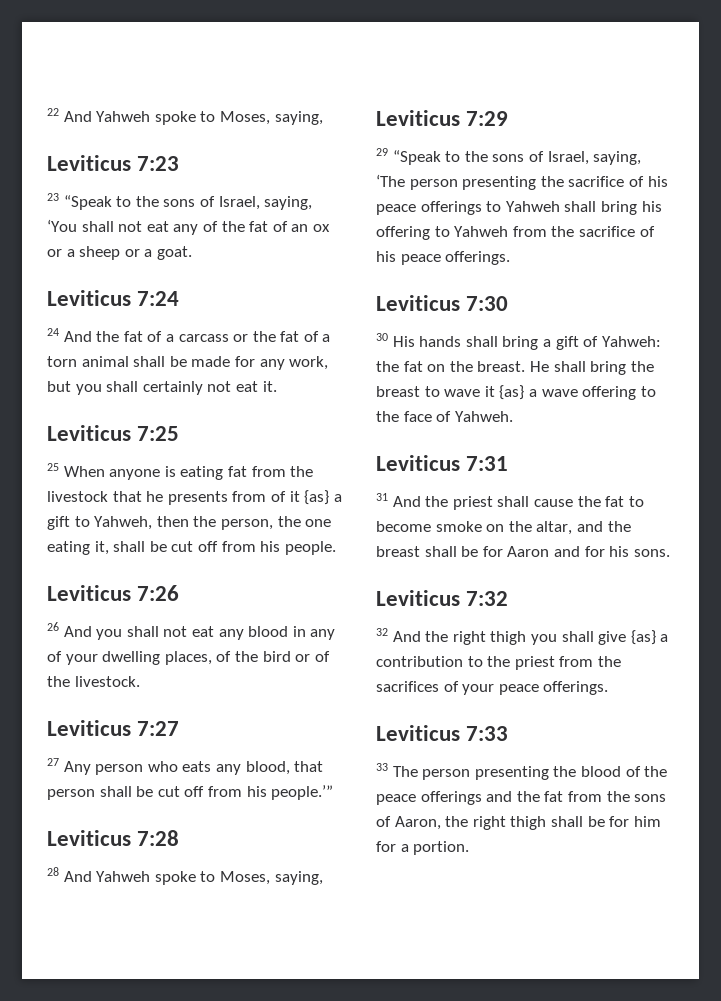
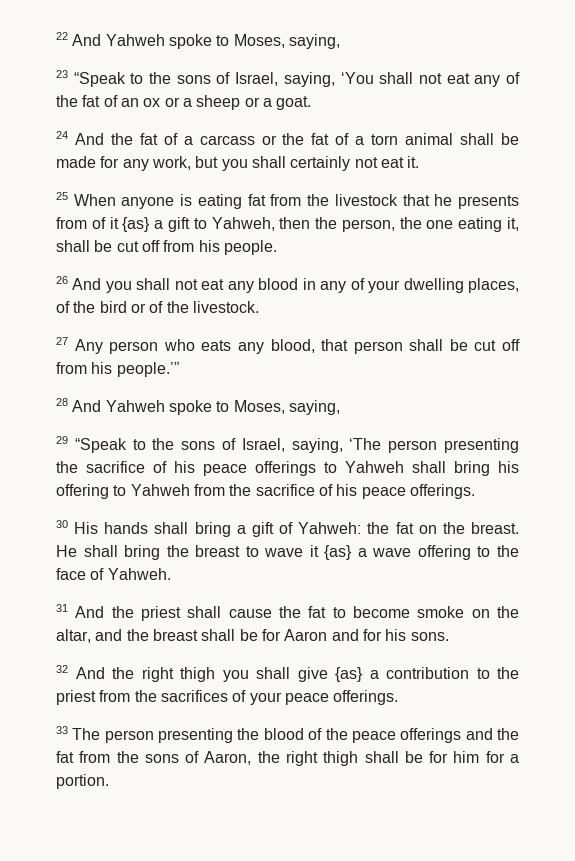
[47,155,180,171] // Leviticus 7:23 -> (340, 41) none
[47,290,180,306] // Leviticus 7:24 -> (312, 103) none
[47,425,180,441] // Leviticus 7:25 -> (420, 162) none
[47,585,180,601] // Leviticus 7:26 -> (277, 247) none
[47,720,180,736] // Leviticus 7:27 -> (259, 307) none
[47,830,180,846] // Leviticus 7:28 -> (179, 369) none
[376,110,509,126] // Leviticus 7:29 -> (340, 407) none
[376,295,509,311] // Leviticus 7:30 -> (475, 491) none
[376,455,509,471] // Leviticus 7:31 -> (171, 574) none
[376,590,509,606] // Leviticus 7:32 -> (449, 636) none
[376,725,509,741] // Leviticus 7:33 -> (399, 697) none

